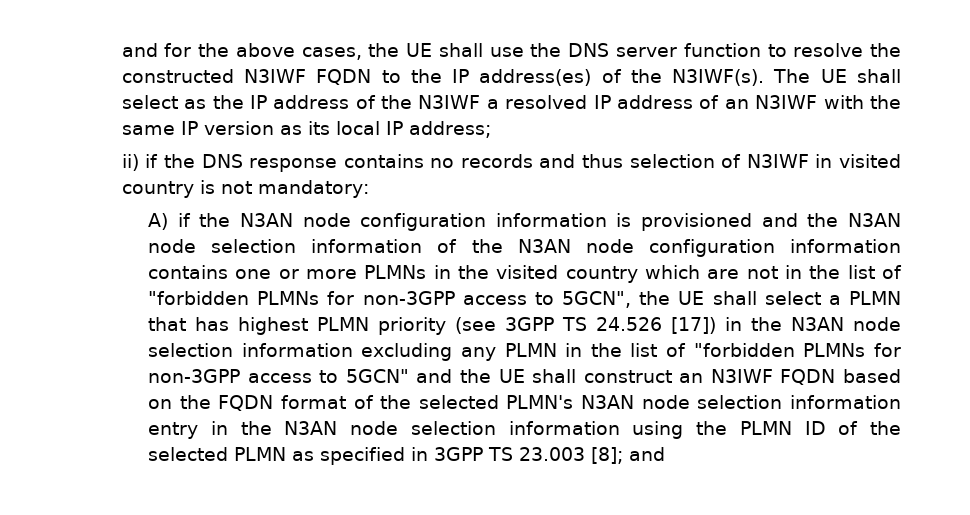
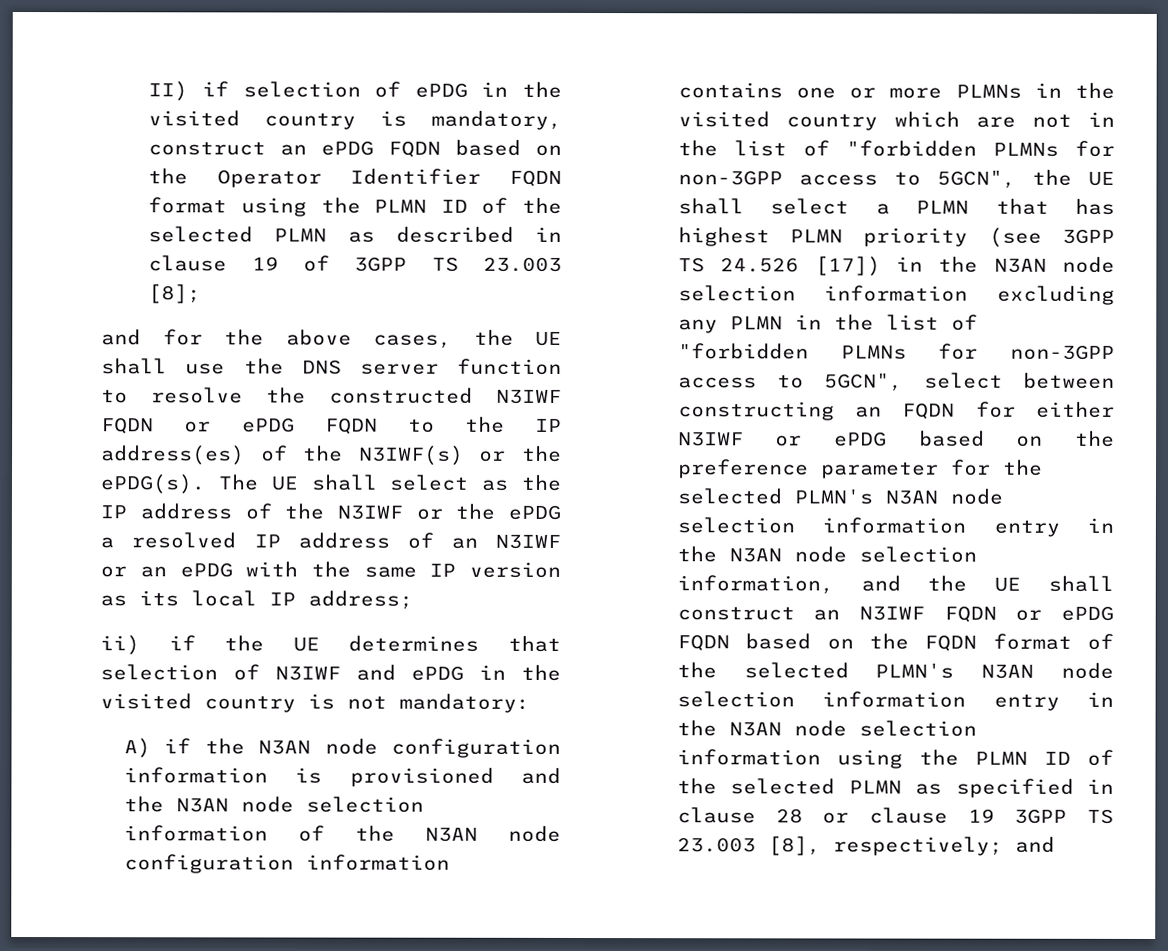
(121, 50) none -> [148,81,562,102] [148,110,562,130] [148,139,562,158] [148,168,562,188] [148,197,562,217] [148,226,563,243] [148,255,562,272] [148,284,202,304] II) if selection of ePDG in the visited country is mandatory, construct an ePDG FQDN based on the Operator Identifier FQDN format using the PLMN ID of the selected PLMN as described in clause 19 of 3GPP TS 23.003 [8]; //
(372, 77) none -> [184,417,378,435] or ePDG FQDN
[672,69,765,86] N3IWF(s). -> [358,445,562,466] [100,474,207,495] N3IWF(s) or the ePDG(s).
(481, 102) none -> [415,503,561,520] or the ePDG
(818, 102) none -> [100,562,233,578] or an ePDG
[201,154,833,172] DNS response contains no records and thus selection of N3IWF in -> [292,635,561,652] [100,664,561,681] UE determines that selection of N3IWF and ePDG in the
[345,369,409,383] 5GCN" -> [824,372,1115,392] [677,401,1115,421] [677,430,1115,447] [676,459,1043,479] [676,488,1003,505] [676,517,1114,537] [676,546,977,563] [676,575,834,595] 5GCN", select between constructing an FQDN for either N3IWF or ePDG based on the preference parameter for the selected PLMN's N3AN node selection information entry in the N3AN node selection information,
(836, 377) none -> [1015,605,1114,621] [676,634,730,652] or ePDG FQDN
[434,447,624,464] 3GPP TS 23.003 [8]; -> [676,807,1114,824] [676,836,1003,856] clause 28 or clause 19 3GPP TS 23.003 [8], respectively;

